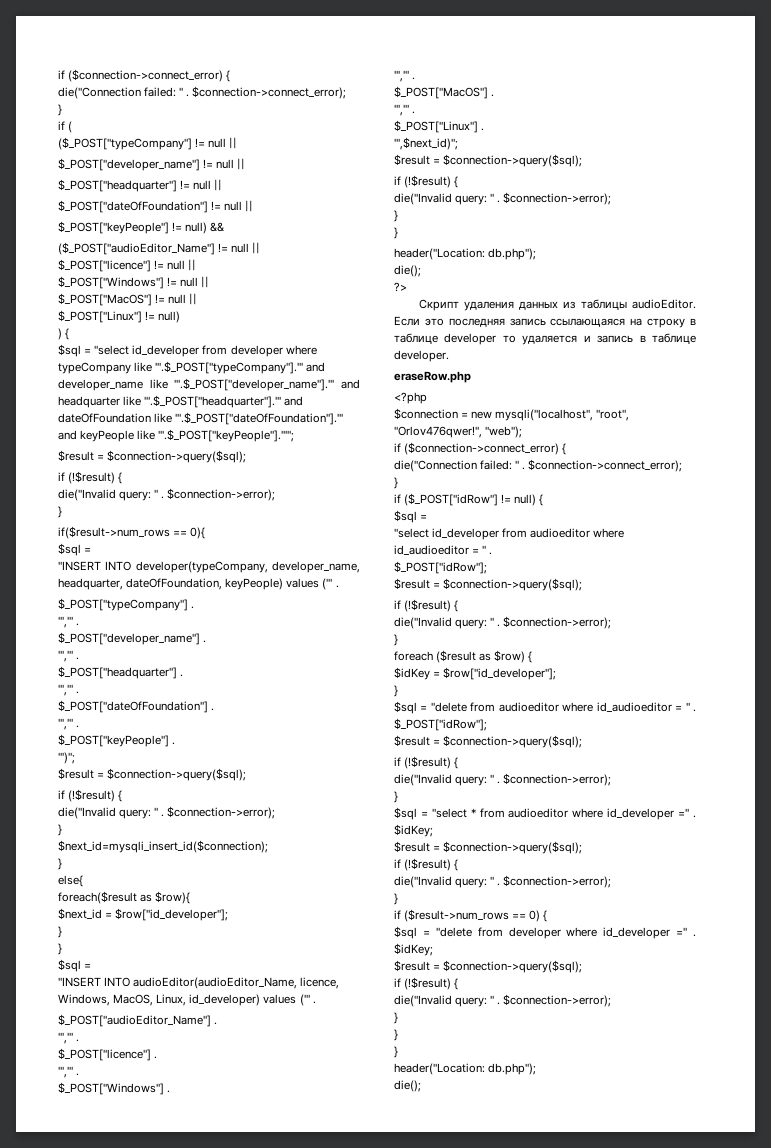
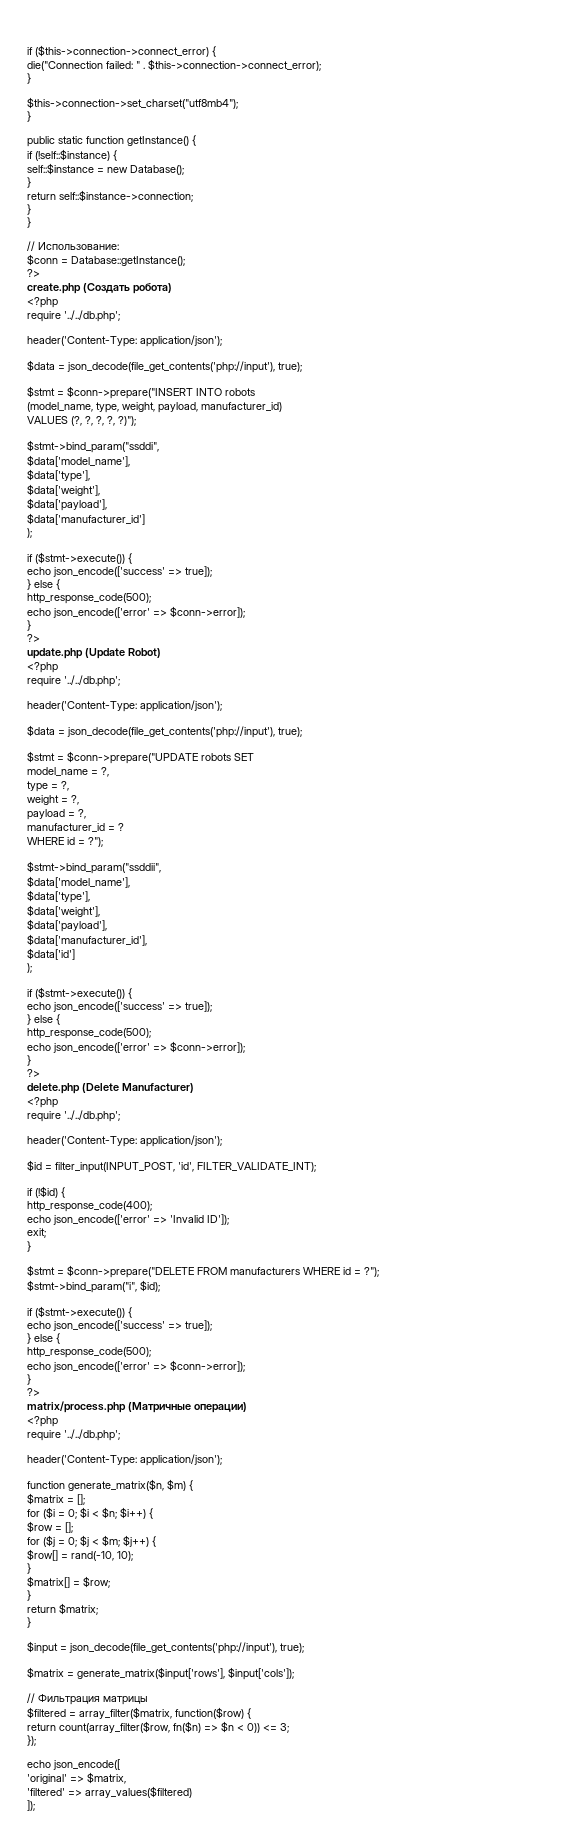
[58,69,231,82] [58,86,347,99] [58,104,62,116] [58,121,73,133] [58,137,238,150] [58,158,246,171] [58,179,223,192] [58,200,254,213] [58,221,225,234] [58,242,261,255] [58,259,197,272] [58,276,210,289] [58,293,198,306] [58,310,181,323] [58,328,70,340] [58,344,317,357] [58,361,326,374] [58,378,361,391] [58,395,304,408] [58,412,344,425] [58,429,295,442] [58,450,247,463] [58,471,123,484] [58,488,276,501] [58,506,62,518] [58,526,206,539] [58,543,92,556] [58,561,360,573] [58,578,339,590] [58,598,195,611] [58,616,80,628] [58,632,207,645] [58,650,80,662] [58,666,184,679] [58,684,80,696] [58,700,215,713] [58,718,80,730] [58,734,176,747] [58,752,75,764] [58,768,247,781] [58,789,123,802] [58,806,276,819] [58,824,62,836] [58,840,268,853] [58,858,62,870] [58,875,83,887] [58,891,191,904] [58,908,229,921] [58,926,62,938] [58,943,62,955] [58,959,92,972] [58,977,340,989] [58,994,316,1006] [58,1014,218,1027] [58,1032,80,1044] [58,1048,158,1061] [58,1066,80,1078] [58,1082,171,1095] [394,70,416,82] [394,86,495,99] [394,104,416,116] [394,120,485,133] [394,137,458,150] [394,154,583,167] [394,175,459,188] [394,192,612,205] [394,210,398,222] [394,227,398,239] [394,248,537,260] [394,265,421,277] [394,282,407,292] [418,299,696,311] [394,316,696,328] [394,333,696,345] [394,350,449,362] [394,371,471,383] [394,392,427,404] [394,408,630,421] [394,426,523,438] [394,442,567,455] [394,459,683,472] [394,477,398,489] [394,493,544,506] [394,510,428,523] [394,528,625,540] [394,545,493,555] [394,561,487,574] [394,578,583,591] [394,599,459,612] [394,616,612,629] [394,634,398,646] [394,650,533,663] [394,667,557,680] [394,685,398,697] [394,701,696,714] [394,718,487,731] [394,735,583,748] [394,756,459,769] [394,773,612,786] [394,791,398,803] [394,807,696,820] [394,824,433,837] [394,841,583,854] [394,858,459,871] [394,875,612,888] [394,893,398,905] [394,909,548,922] [394,926,696,939] [394,943,433,956] [394,960,583,973] [394,977,459,990] [394,994,612,1007] [394,1012,398,1024] [394,1029,398,1041] [394,1046,398,1058] [394,1063,537,1075] [394,1080,421,1092] if ($connection->connect_error) { // die("Connection failed: " . $connection->connect_error); // } // if ( // ($_POST["typeCompany"] != null || // $_POST["developer_name"] != null || // $_POST["headquarter"] != null || // $_POST["dateOfFoundation"] != null || // $_POST["keyPeople"] != null) && // ($_POST["audioEditor_Name"] != null || // $_POST["licence"] != null || // $_POST["Windows"] != null || // $_POST["MacOS"] != null || // $_POST["Linux"] != null) // ) { // $sql = "select id_developer from developer where typeCompany like '".$_POST["typeCompany"]."' and developer_name like '".$_POST["developer_name"]."' and headquarter like '".$_POST["headquarter"]."' and dateOfFoundation like '".$_POST["dateOfFoundation"]."' and keyPeople like '".$_POST["keyPeople"]."'"; // $result = $connection->query($sql); // if (!$result) { // die("Invalid query: " . $connection->error); // } // if($result->num_rows == 0){ // $sql = // "INSERT INTO developer(typeCompany, developer_name, headquarter, dateOfFoundation, keyPeople) values ('" . // $_POST["typeCompany"] . // "','" . // $_POST["developer_name"] . // "','" . // $_POST["headquarter"] . // "','" . // $_POST["dateOfFoundation"] . // "','" . // $_POST["keyPeople"] . // "')"; // $result = $connection->query($sql); // if (!$result) { // die("Invalid query: " . $connection->error); // } // $next_id=mysqli_insert_id($connection); // } // else{ // foreach($result as $row){ // $next_id = $row["id_developer"]; // } // } // $sql = // "INSERT INTO audioEditor(audioEditor_Name, licence, Windows, MacOS, Linux, id_developer) values ('" . // $_POST["audioEditor_Name"] . // "','" . // $_POST["licence"] . // "','" . // $_POST["Windows"] . // "','" . // $_POST["MacOS"] . // "','" . // $_POST["Linux"] . // "',$next_id)"; // $result = $connection->query($sql); // if (!$result) { // die("Invalid query: " . $connection->error); // } // } // header("Location: db.php"); // die(); // ?> // Скрипт удаления данных из таблицы audioEditor. Если это последняя запись ссылающаяся на строку в таблице developer то удаляется и запись в таблице developer. // eraseRow.php // <?php // $connection = new mysqli("localhost", "root", "Orlov476qwer!", "web"); // if ($connection->connect_error) { // die("Connection failed: " . $connection->connect_error); // } // if ($_POST["idRow"] != null) { // $sql = // "select id_developer from audioeditor where id_audioeditor = " . // $_POST["idRow"]; // $result = $connection->query($sql); // if (!$result) { // die("Invalid query: " . $connection->error); // } // foreach ($result as $row) { // $idKey = $row["id_developer"]; // } // $sql = "delete from audioeditor where id_audioeditor = " . $_POST["idRow"]; // $result = $connection->query($sql); // if (!$result) { // die("Invalid query: " . $connection->error); // } // $sql = "select * from audioeditor where id_developer =" . $idKey; // $result = $connection->query($sql); // if (!$result) { // die("Invalid query: " . $connection->error); // } // if ($result->num_rows == 0) { // $sql = "delete from developer where id_developer =" . $idKey; // $result = $connection->query($sql); // if (!$result) { // die("Invalid query: " . $connection->error); // } // } // } // header("Location: db.php"); // die(); -> [27,45,216,57] [27,59,321,71] [27,73,31,84] [27,97,238,109] [27,111,31,122] [27,135,196,147] [27,149,117,161] [27,163,184,175] [27,177,31,188] [27,190,193,202] [27,204,31,215] [27,217,31,228] [27,241,119,251] [27,254,185,266] [27,269,40,277] [27,283,172,294] [27,297,58,308] [27,310,120,322] [27,335,222,347] [27,360,302,373] [27,386,255,399] [27,402,282,413] [27,416,136,426] [27,440,159,453] [27,455,130,467] [27,469,90,482] [27,484,100,496] [27,498,107,511] [27,513,145,525] [27,528,32,538] [27,552,132,564] [27,566,212,577] [27,579,60,590] [27,593,151,604] [27,606,245,618] [27,620,31,631] [27,634,40,642] [27,648,161,659] [27,662,58,673] [27,675,120,687] [27,700,222,712] [27,725,302,738] [27,751,254,764] [27,767,109,777] [27,781,69,792] [27,795,79,805] [27,809,86,820] [27,823,124,832] [27,837,103,847] [27,861,161,874] [27,876,130,888] [27,890,90,903] [27,905,100,917] [27,919,107,932] [27,934,147,946] [27,948,75,960] [27,963,32,973] [27,987,132,999] [27,1001,212,1012] [27,1014,60,1025] [27,1028,151,1039] [27,1041,245,1053] [27,1055,31,1066] [27,1069,40,1077] [27,1083,194,1094] [27,1097,58,1108] [27,1110,120,1122] [27,1135,222,1147] [27,1160,316,1173] [27,1186,65,1198] [27,1201,152,1212] [27,1214,229,1225] [27,1228,46,1238] [27,1241,31,1252] [27,1265,379,1278] [27,1280,160,1293] [27,1306,132,1318] [27,1320,212,1331] [27,1333,60,1344] [27,1347,151,1358] [27,1360,245,1372] [27,1374,31,1385] [27,1388,40,1396] [27,1401,247,1413] [27,1416,58,1427] [27,1429,120,1441] [27,1454,222,1466] [27,1479,193,1491] [27,1493,85,1505] [27,1507,153,1519] [27,1521,73,1533] [27,1535,156,1547] [27,1549,133,1561] [27,1563,31,1574] [27,1576,110,1588] [27,1590,31,1601] [27,1603,98,1615] [27,1617,31,1628] [27,1641,304,1654] [27,1667,294,1680] [27,1693,148,1705] [27,1707,251,1719] [27,1721,289,1733] [27,1735,36,1746] [27,1759,120,1770] [27,1772,126,1784] [27,1786,192,1798] [27,1800,35,1811] if ($this->connection->connect_error) { // die("Connection failed: " . $this->connection->connect_error); // } // $this->connection->set_charset("utf8mb4"); // } // public static function getInstance() { // if (!self::$instance) { // self::$instance = new Database(); // } // return self::$instance->connection; // } // } // // Использование: // $conn = Database::getInstance(); // ?> // create.php (Создать робота) // <?php // require '../../db.php'; // header('Content-Type: application/json'); // $data = json_decode(file_get_contents('php://input'), true); // $stmt = $conn->prepare("INSERT INTO robots // (model_name, type, weight, payload, manufacturer_id) // VALUES (?, ?, ?, ?, ?)"); // $stmt->bind_param("ssddi", // $data['model_name'], // $data['type'], // $data['weight'], // $data['payload'], // $data['manufacturer_id'] // ); // if ($stmt->execute()) { // echo json_encode(['success' => true]); // } else { // http_response_code(500); // echo json_encode(['error' => $conn->error]); // } // ?> // update.php (Update Robot) // <?php // require '../../db.php'; // header('Content-Type: application/json'); // $data = json_decode(file_get_contents('php://input'), true); // $stmt = $conn->prepare("UPDATE robots SET // model_name = ?, // type = ?, // weight = ?, // payload = ?, // manufacturer_id = ? // WHERE id = ?"); // $stmt->bind_param("ssddii", // $data['model_name'], // $data['type'], // $data['weight'], // $data['payload'], // $data['manufacturer_id'], // $data['id'] // ); // if ($stmt->execute()) { // echo json_encode(['success' => true]); // } else { // http_response_code(500); // echo json_encode(['error' => $conn->error]); // } // ?> // delete.php (Delete Manufacturer) // <?php // require '../../db.php'; // header('Content-Type: application/json'); // $id = filter_input(INPUT_POST, 'id', FILTER_VALIDATE_INT); // if (!$id) { // http_response_code(400); // echo json_encode(['error' => 'Invalid ID']); // exit; // } // $stmt = $conn->prepare("DELETE FROM manufacturers WHERE id = ?"); // $stmt->bind_param("i", $id); // if ($stmt->execute()) { // echo json_encode(['success' => true]); // } else { // http_response_code(500); // echo json_encode(['error' => $conn->error]); // } // ?> // matrix/process.php (Матричные операции) // <?php // require '../../db.php'; // header('Content-Type: application/json'); // function generate_matrix($n, $m) { // $matrix = []; // for ($i = 0; $i < $n; $i++) { // $row = []; // for ($j = 0; $j < $m; $j++) { // $row[] = rand(-10, 10); // } // $matrix[] = $row; // } // return $matrix; // } // $input = json_decode(file_get_contents('php://input'), true); // $matrix = generate_matrix($input['rows'], $input['cols']); // // Фильтрация матрицы // $filtered = array_filter($matrix, function($row) { // return count(array_filter($row, fn($n) => $n < 0)) <= 3; // }); // echo json_encode([ // 'original' => $matrix, // 'filtered' => array_values($filtered) // ]);

